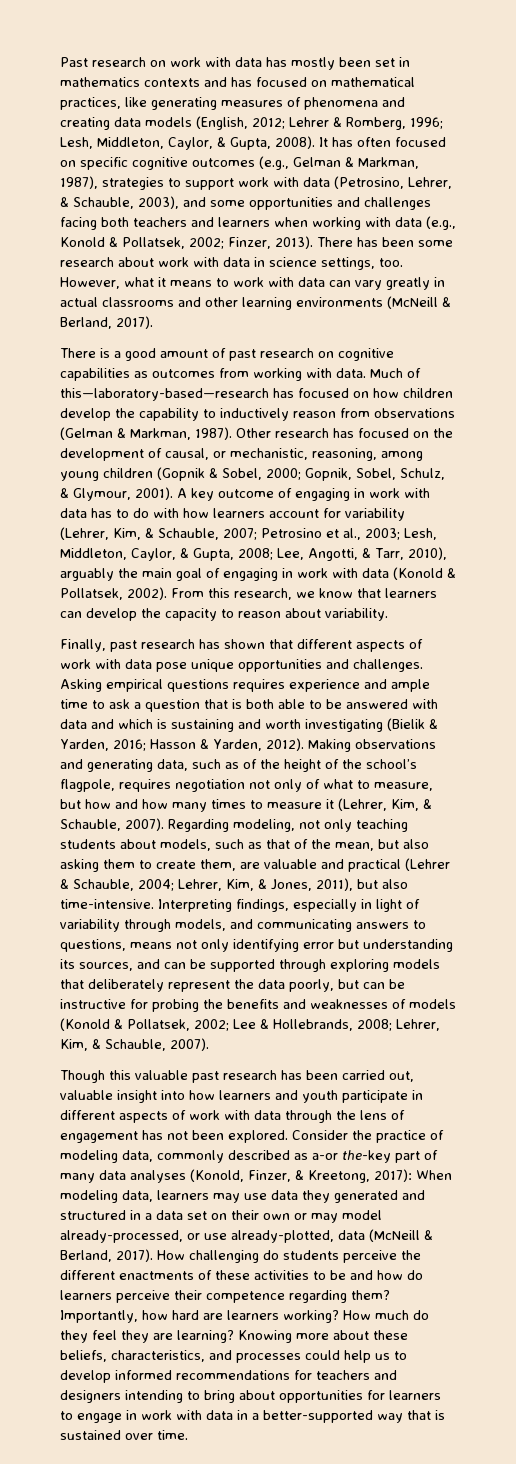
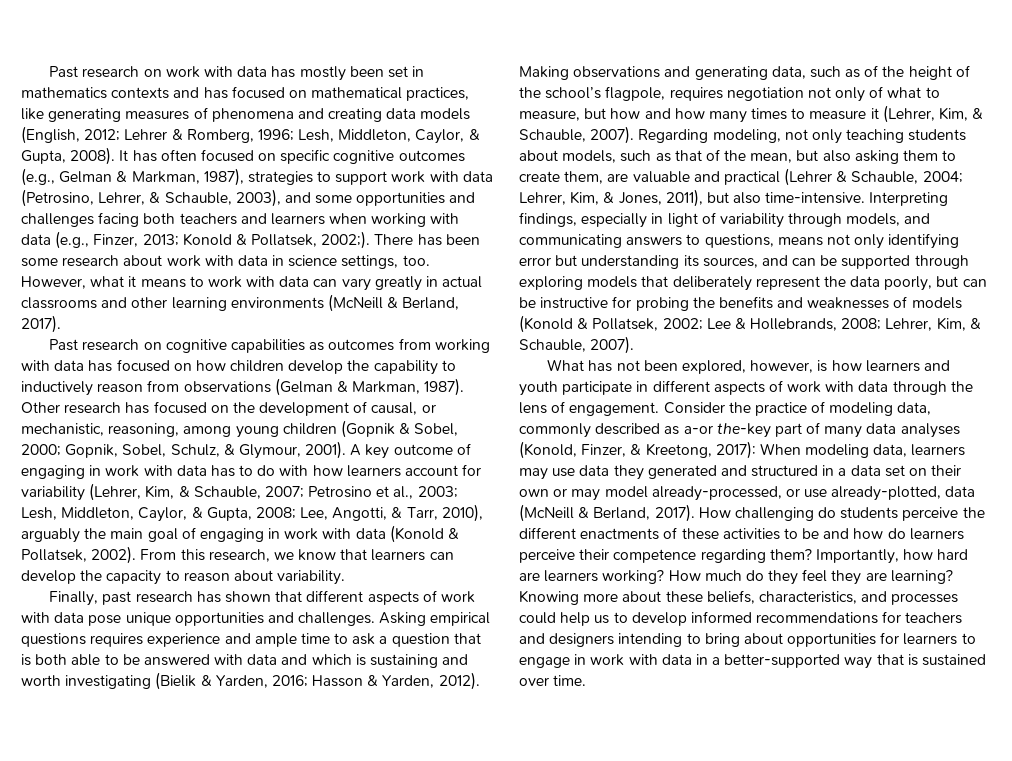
(456, 223) none -> [93,234,179,247] Finzer, 2013;
[189,236,313,249] 2002; Finzer, 2013). -> [321,231,371,249] 2002;).
[60,348,256,361] There is a good amount of past -> [49,339,79,351] Past
[336,368,421,378] [60,388,269,401] data. Much of this—laboratory-based—research -> [54,360,85,371] data
[60,1070,414,1083] [60,1090,185,1103] Though this valuable past research has been carried out, valuable insight into -> [547,359,828,374] What has not been explored, however, is
[60,1130,288,1143] engagement has not been explored. -> [569,402,660,416] engagement.

